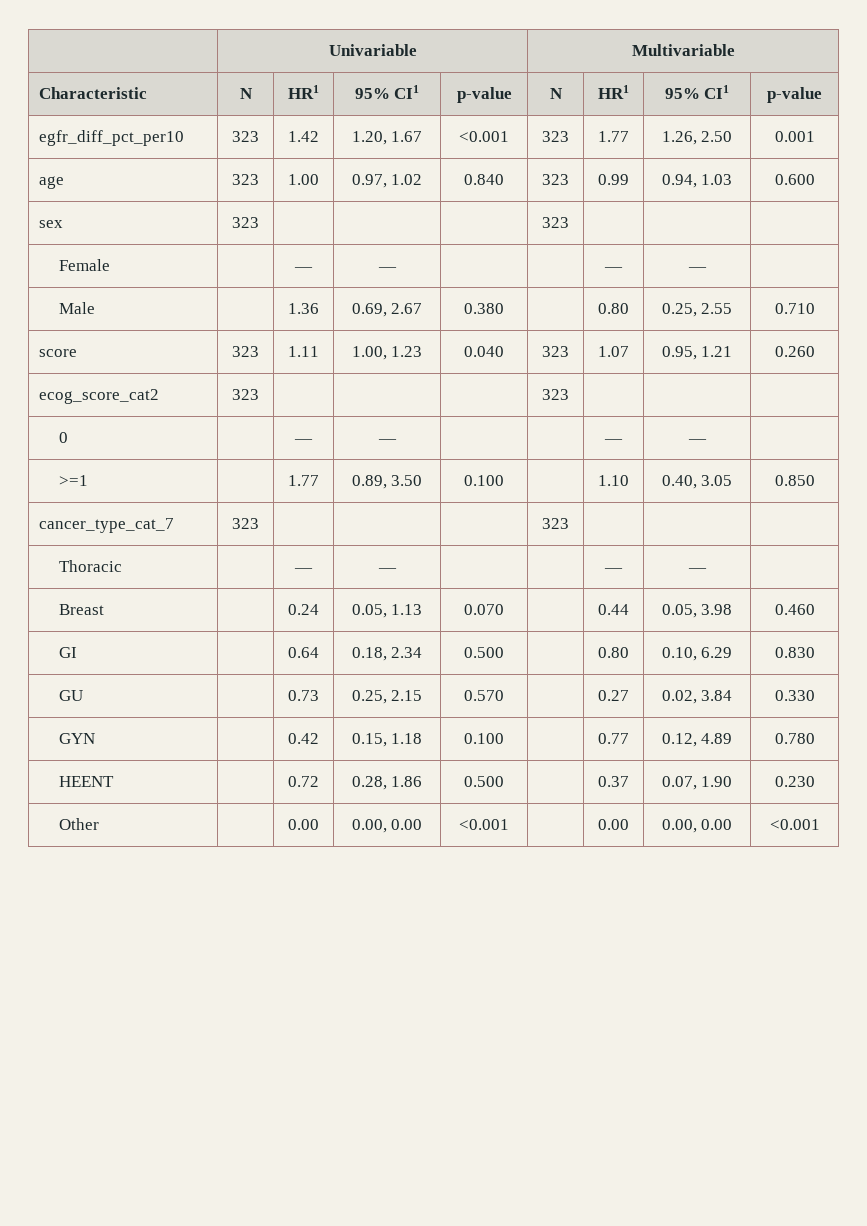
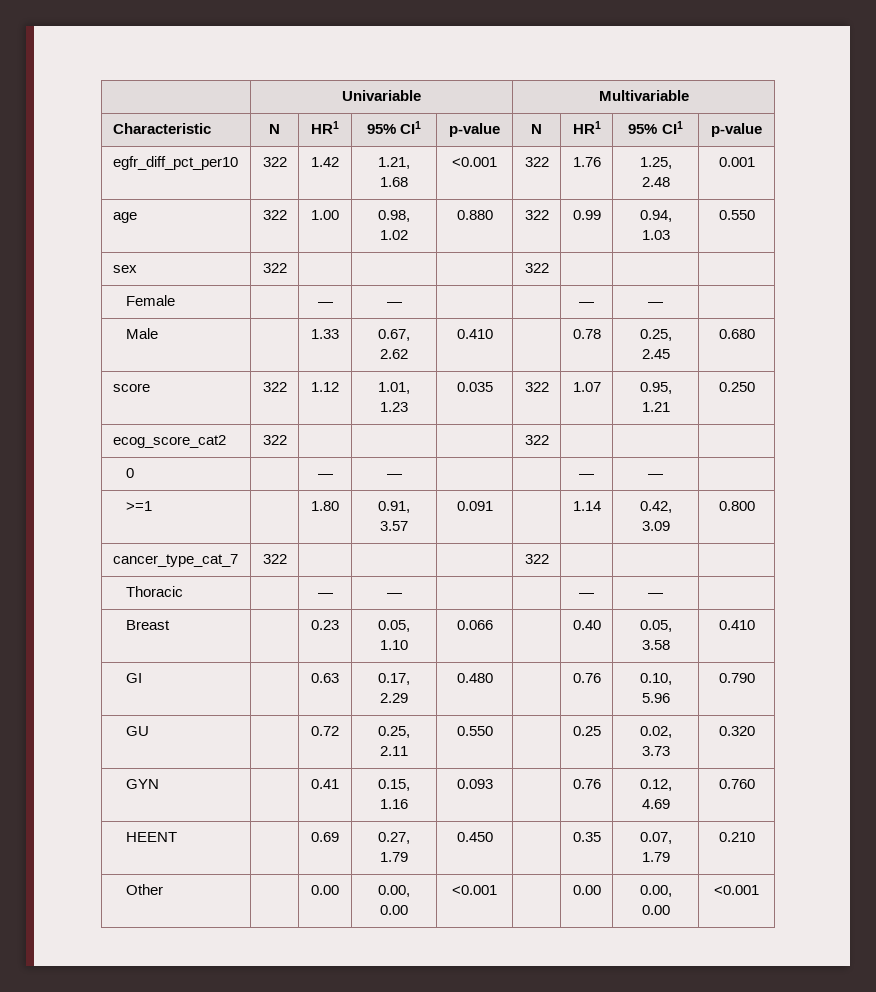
[232,131,259,142] 323 -> [262,157,287,167] 322
[351,131,423,145] [459,131,509,142] [542,131,569,142] [598,131,629,142] [661,131,733,145] 1.20, 1.67 | <0.001 | 323 | 1.77 | 1.26, 2.50 -> [378,157,410,169] [380,177,408,187] [452,157,497,167] [524,157,549,167] [572,157,601,167] [639,157,672,169] [641,177,670,187] 1.21, 1.68 | <0.001 | 322 | 1.76 | 1.25, 2.48
[232,174,259,185] 323 -> [262,210,287,220] 322
[351,174,387,188] 0.97, -> [378,210,410,222] 0.98,
[464,174,504,185] [542,174,569,185] 0.840 | 323 -> [456,210,493,220] [524,210,549,220] 0.880 | 322
[774,174,815,185] 0.600 -> [718,210,755,220] 0.550
[232,217,259,228] [542,217,569,228] 323 | | | | 323 -> [262,263,287,273] [524,263,549,273] 322 | | | | 322
[288,303,319,314] [351,303,423,317] [464,303,504,314] [598,303,629,314] [661,303,733,317] [774,303,815,314] 1.36 | 0.69, 2.67 | 0.380 | | 0.80 | 0.25, 2.55 | 0.710 -> [311,329,339,339] [378,329,410,341] [380,349,408,359] [456,329,493,339] [572,329,601,339] [639,329,672,341] [641,349,670,359] [718,329,755,339] 1.33 | 0.67, 2.62 | 0.410 | | 0.78 | 0.25, 2.45 | 0.680
[232,346,259,357] [288,346,319,357] [351,346,387,360] 323 | 1.11 | 1.00, -> [262,382,287,392] [311,382,339,392] [378,382,410,394] 322 | 1.12 | 1.01,
[464,346,504,357] [542,346,569,357] 0.040 | 323 -> [456,382,493,392] [524,382,549,392] 0.035 | 322
[774,346,815,357] 0.260 -> [718,382,755,392] 0.250
[232,389,259,400] [542,389,569,400] 323 | | | | 323 -> [262,435,287,445] [524,435,549,445] 322 | | | | 322
[288,475,319,486] [351,475,423,489] [464,475,504,486] [598,475,629,486] [661,475,733,489] [774,475,815,486] 1.77 | 0.89, 3.50 | 0.100 | | 1.10 | 0.40, 3.05 | 0.850 -> [311,501,339,511] [378,501,410,513] [380,521,408,531] [456,501,493,511] [572,501,601,511] [639,501,672,513] [641,521,670,531] [718,501,755,511] 1.80 | 0.91, 3.57 | 0.091 | | 1.14 | 0.42, 3.09 | 0.800
[232,518,259,529] [542,518,569,529] 323 | | | | 323 -> [262,554,287,564] [524,554,549,564] 322 | | | | 322
[288,604,319,615] [351,604,423,618] [464,604,504,615] [598,604,629,615] [661,604,733,618] [774,604,815,615] 0.24 | 0.05, 1.13 | 0.070 | | 0.44 | 0.05, 3.98 | 0.460 -> [311,620,339,630] [378,620,410,632] [380,640,408,650] [456,620,493,630] [572,620,601,630] [639,620,672,632] [641,640,670,650] [718,620,755,630] 0.23 | 0.05, 1.10 | 0.066 | | 0.40 | 0.05, 3.58 | 0.410
[288,647,319,658] [351,647,423,661] [464,647,504,658] [598,647,629,658] 0.64 | 0.18, 2.34 | 0.500 | | 0.80 -> [311,673,339,683] [378,673,410,685] [380,693,408,703] [456,673,493,683] [572,673,601,683] 0.63 | 0.17, 2.29 | 0.480 | | 0.76
[701,647,733,658] [774,647,815,658] 6.29 | 0.830 -> [641,693,670,703] [718,673,755,683] 5.96 | 0.790
[288,690,319,701] [351,690,423,704] [464,690,504,701] [598,690,629,701] 0.73 | 0.25, 2.15 | 0.570 | | 0.27 -> [311,726,339,736] [378,726,410,738] [380,746,408,756] [456,726,493,736] [572,726,601,736] 0.72 | 0.25, 2.11 | 0.550 | | 0.25
[701,690,733,701] [774,690,815,701] 3.84 | 0.330 -> [641,746,670,756] [718,726,755,736] 3.73 | 0.320
[288,733,319,744] 0.42 -> [311,779,339,789] 0.41
[391,733,423,744] [464,733,504,744] [598,733,629,744] 1.18 | 0.100 | | 0.77 -> [380,799,408,809] [456,779,493,789] [572,779,601,789] 1.16 | 0.093 | | 0.76
[701,733,733,744] [774,733,815,744] 4.89 | 0.780 -> [641,799,670,809] [718,779,755,789] 4.69 | 0.760
[288,776,319,787] [351,776,423,790] [464,776,504,787] [598,776,629,787] 0.72 | 0.28, 1.86 | 0.500 | | 0.37 -> [311,832,339,842] [378,832,410,844] [380,852,408,862] [456,832,493,842] [572,832,601,842] 0.69 | 0.27, 1.79 | 0.450 | | 0.35
[701,776,733,787] [774,776,815,787] 1.90 | 0.230 -> [641,852,670,862] [718,832,755,842] 1.79 | 0.210

